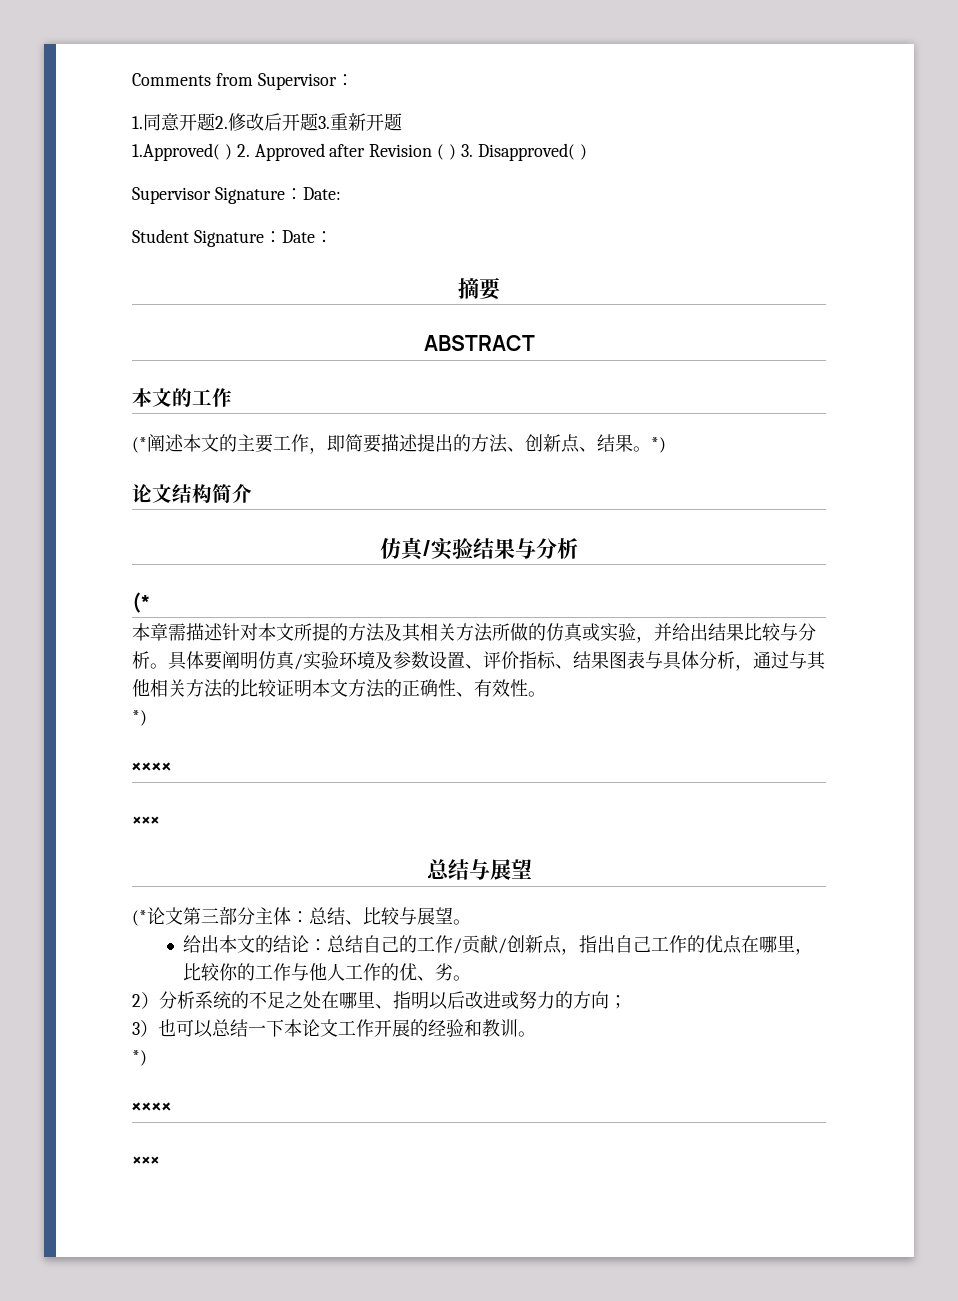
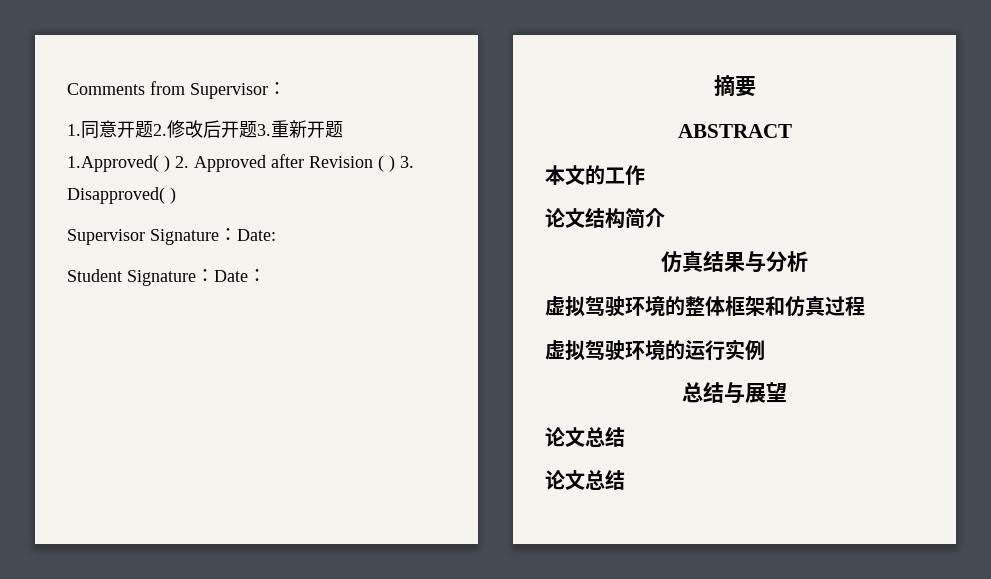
[132,434,666,454] // (*阐述本文的主要工作，即简要描述提出的方法、创新点、结果。*) -> (645, 175) none
[422,538,473,560] /实验 -> (703, 261) none
[132,592,150,613] [132,623,816,643] [132,651,826,671] [132,679,546,698] [132,710,147,726] [132,762,172,774] [132,816,159,826] [426,859,532,880] [132,907,471,926] [182,935,813,955] [182,963,471,981] [132,991,627,1010] [132,1019,536,1038] [132,1050,147,1066] [132,1102,172,1114] [132,1156,159,1166] (* // 本章需描述针对本文所提的方法及其相关方法所做的仿真或实验，并给出结果比较与分析。具体要阐明仿真/实验环境及参数设置、评价指标、结果图表与具体分析，通过与其他相关方法的比较证明本文方法的正确性、有效性。 // *) // ×××× // ××× // 总结与展望 // (*论文第三部分主体：总结、比较与展望。 // 给出本文的结论：总结自己的工作/贡献/创新点，指出自己工作的优点在哪里，比较你的工作与他人工作的优、劣。 // 2）分析系统的不足之处在哪里、指明以后改进或努力的方向； // 3）也可以总结一下本论文工作开展的经验和教训。 // *) // ×××× // ××× -> [545,296,865,317] [545,339,765,361] [682,382,787,404] [545,427,625,447] [545,470,625,490] 虚拟驾驶环境的整体框架和仿真过程 // 虚拟驾驶环境的运行实例 // 总结与展望 // 论文总结 // 论文总结

